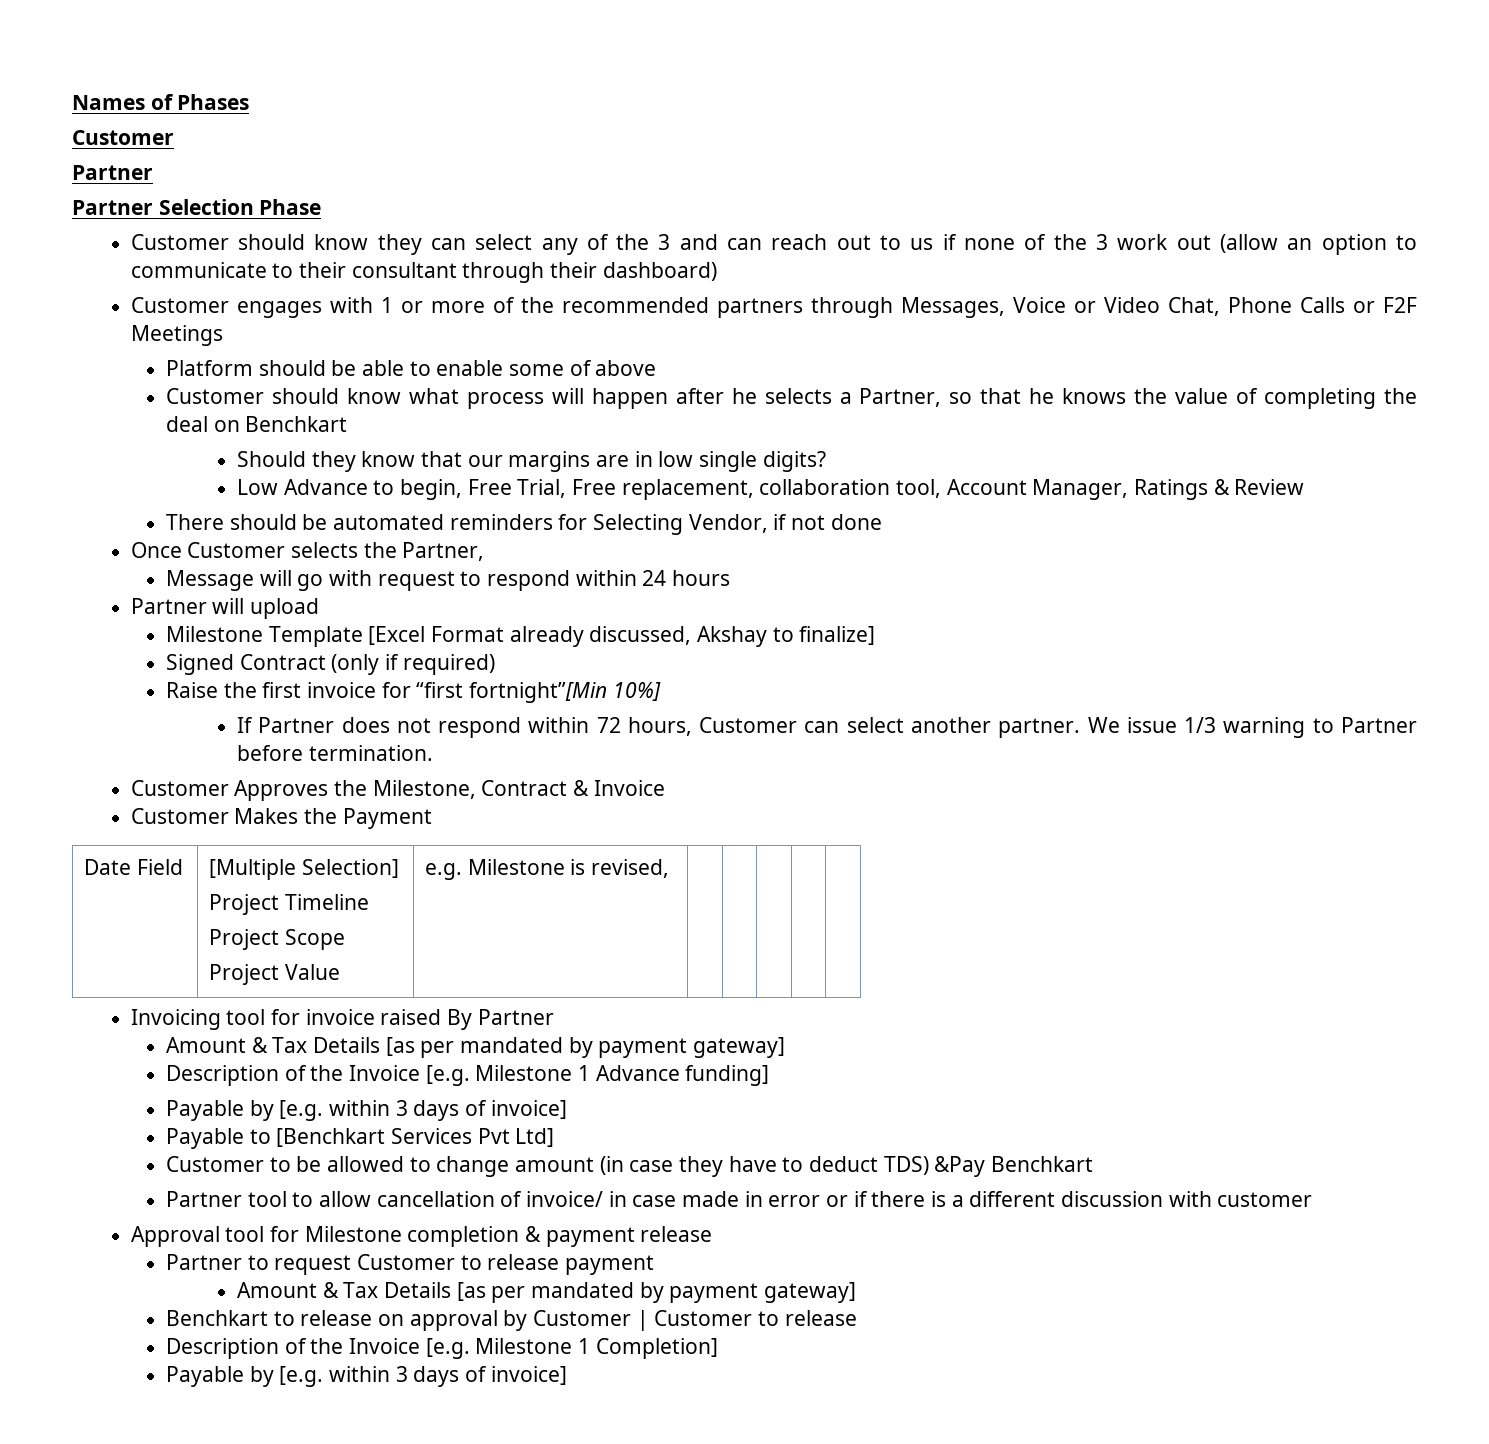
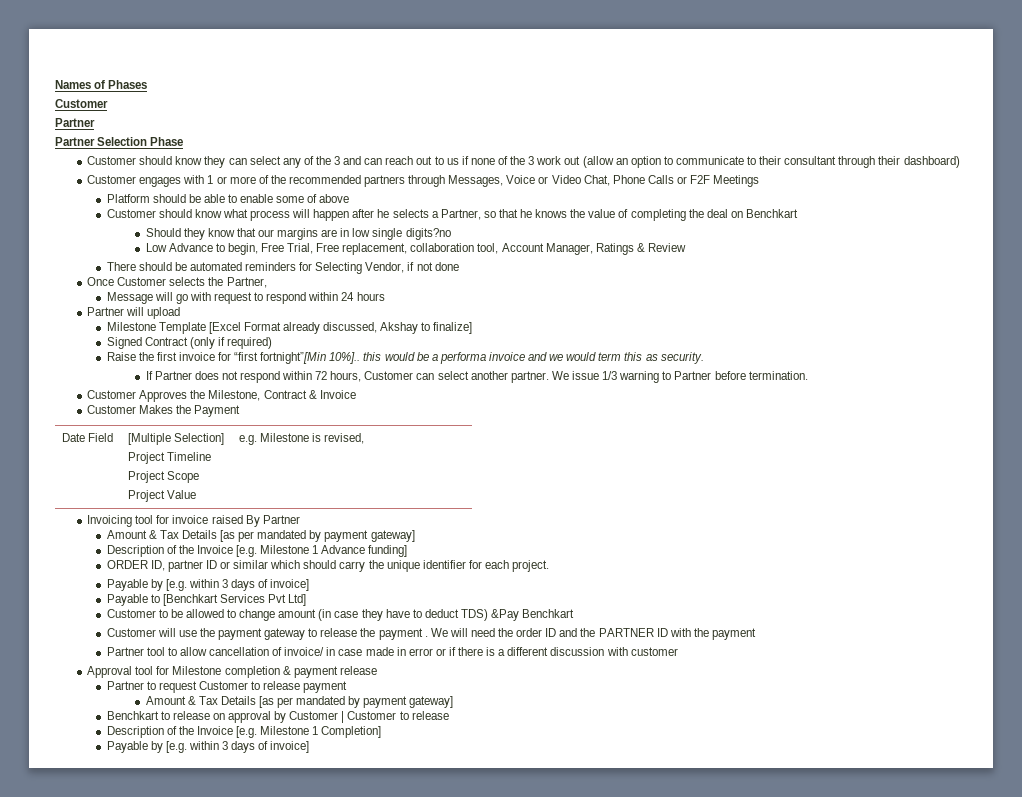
[762,451,826,472] digits? -> [405,228,451,240] digits?no
[612,682,661,701] 10%] -> [329,352,704,364] 10%].. this would be a performa invoice and we would term this as security.
(770, 1075) none -> [106,560,550,572] // ORDER ID, partner ID or similar which should carry the unique identifier for each project.
(1094, 1164) none -> [106,628,757,640] // Customer will use the payment gateway to release the payment . We will need the order ID and the PARTNER ID with the payment

